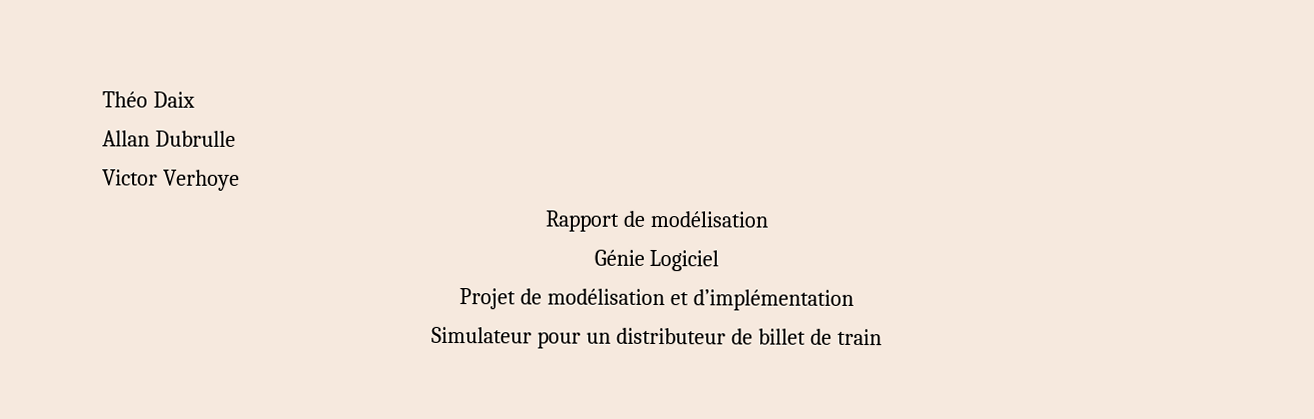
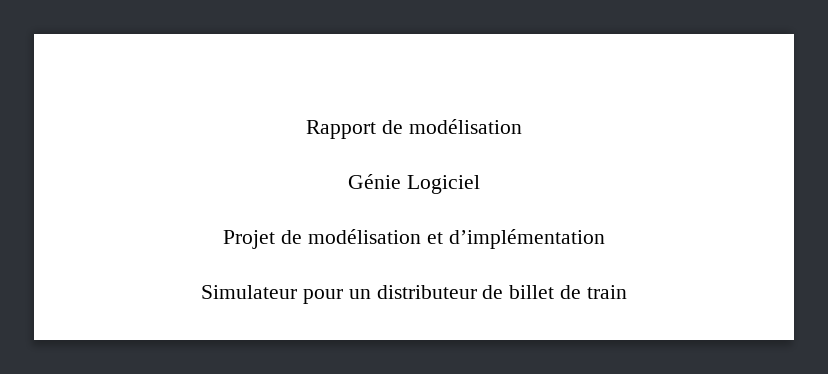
[102,91,195,108] [102,130,236,147] [102,169,240,191] Théo Daix // Allan Dubrulle // Victor Verhoye // -> (306, 129) none

